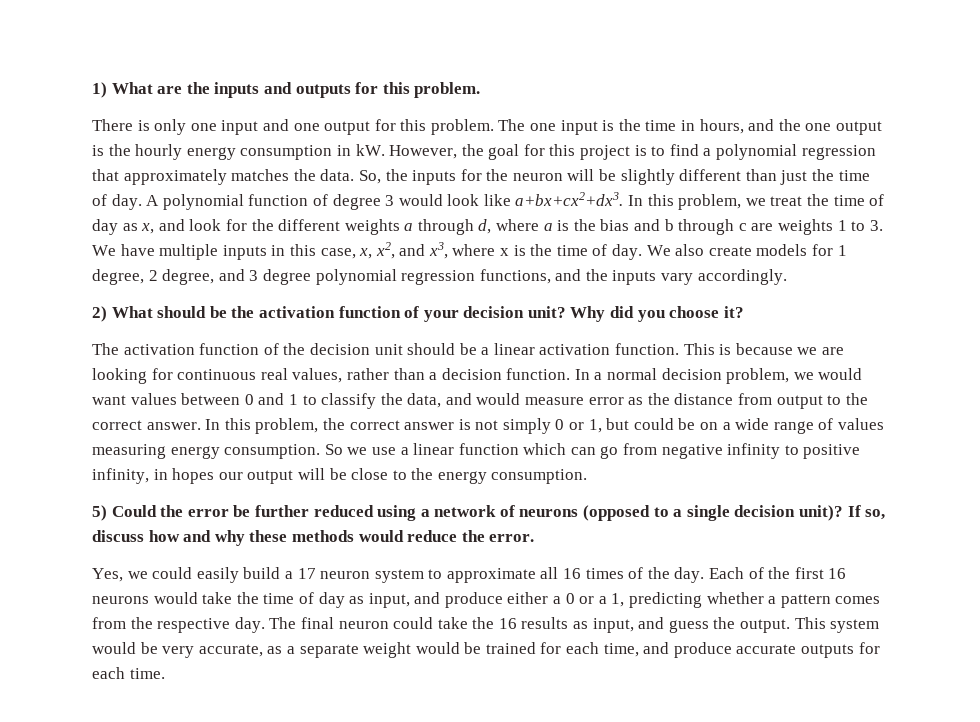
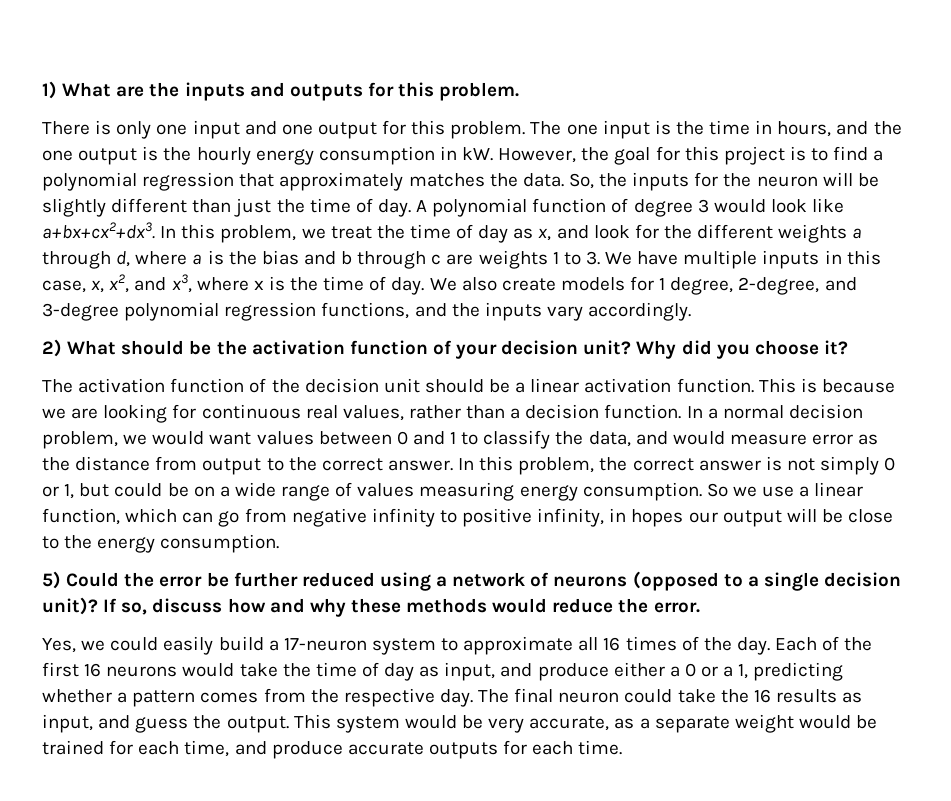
[148,269,311,285] 2 degree, and 3 degree -> [738,277,857,295] [42,303,119,321] 2-degree, and 3-degree
[458,443,519,455] function -> [42,508,120,525] function,
[297,568,371,579] 17 neuron -> [283,638,367,651] 17-neuron

